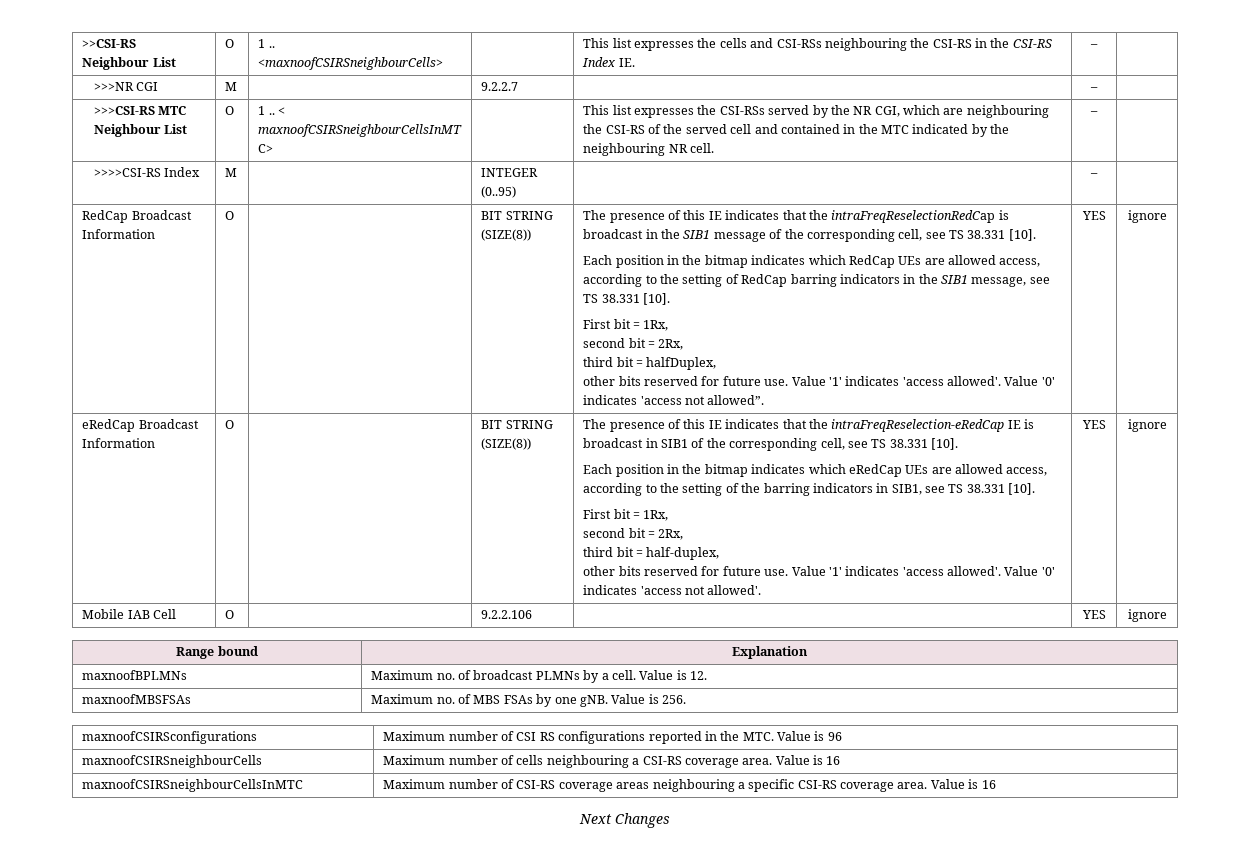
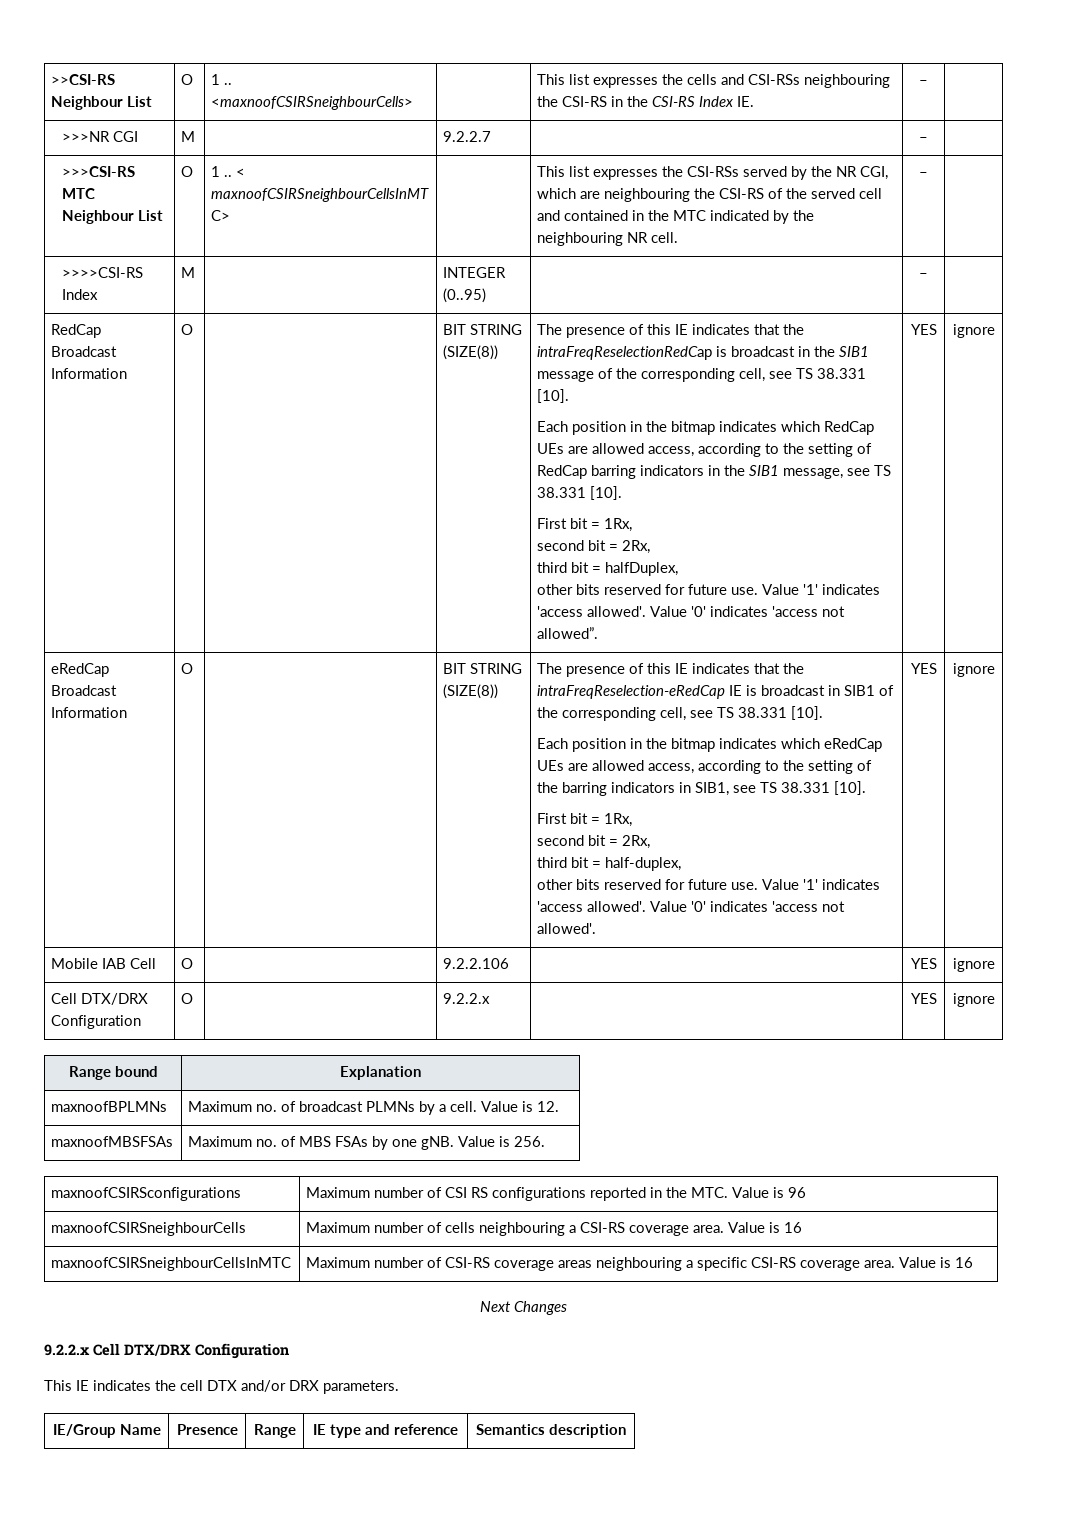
(1167, 615) none -> [51,993,149,1005] [51,1015,142,1029] [181,993,194,1004] [443,993,491,1004] [910,993,937,1004] [952,993,995,1007] // Cell DTX/DRX Configuration | O | | 9.2.2.x | | YES | ignore
(670, 820) none -> [44,1343,289,1359] [44,1380,399,1394] [52,1424,161,1438] [176,1424,238,1435] [253,1424,296,1438] [313,1424,458,1438] [476,1424,626,1438] // 9.2.2.x Cell DTX/DRX Configuration // This IE indicates the cell DTX and/or DRX parameters. // IE/Group Name | Presence | Range | IE type and reference | Semantics description

